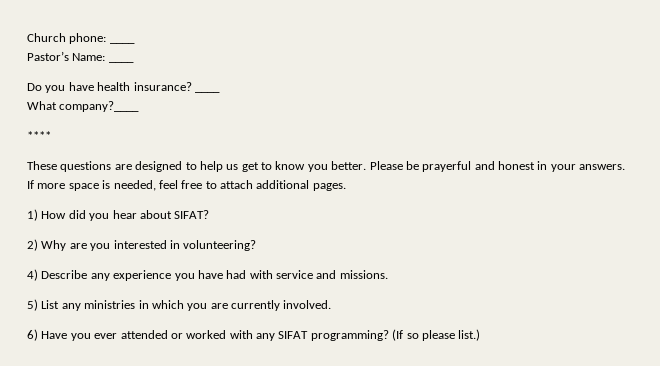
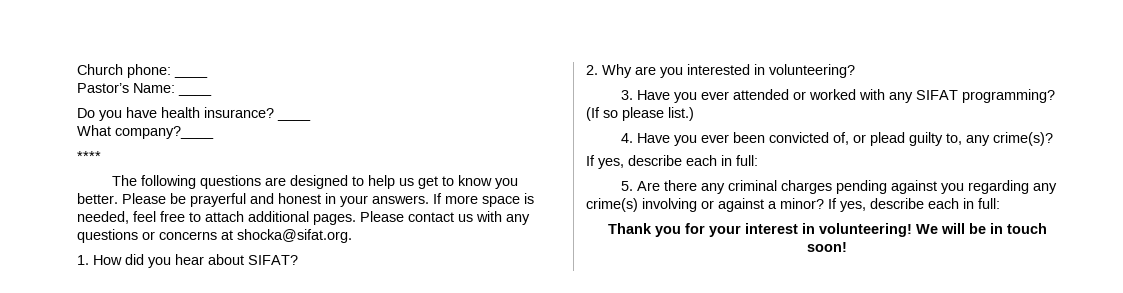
[27,161,57,170] These -> [112,175,197,189] The following
[27,209,38,221] // 1) -> [360,211,530,225] [77,229,352,243] [77,255,89,265] Please contact us with any questions or concerns at shocka@sifat.org. // 1.
[27,239,38,251] 2) -> [586,65,598,75] 2.
[27,269,388,281] [27,299,332,311] [27,329,38,341] 4) Describe any experience you have had with service and missions. // 5) List any ministries in which you are currently involved. // 6) -> [621,90,634,100] 3.
(481, 335) none -> [621,132,1054,146] [586,155,758,169] [621,180,1058,194] [586,198,1000,212] [607,223,1047,237] [807,242,847,252] // 4. Have you ever been convicted of, or plead guilty to, any crime(s)? // If yes, describe each in full: // 5. Are there any criminal charges pending against you regarding any crime(s) involving or against a minor? If yes, describe each in full: // Thank you for your interest in volunteering! We will be in touch soon!

